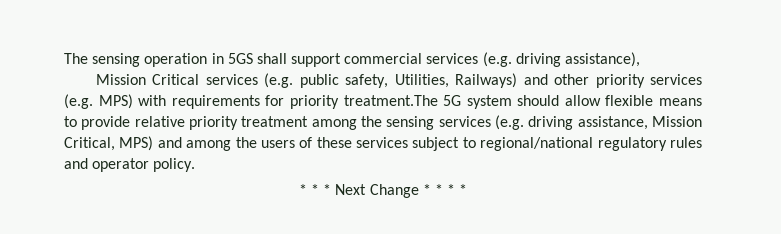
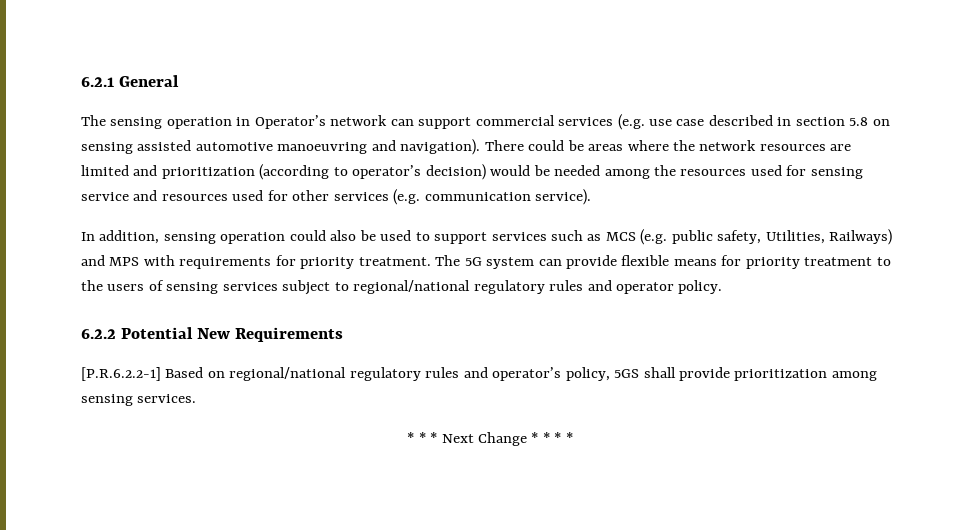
(64, 58) none -> [81,75,179,87] 6.2.1 General //
[227,53,287,64] 5GS shall -> [254,115,414,129] Operator’s network can
[515,52,641,67] [96,74,258,85] driving assistance), // Mission Critical services -> [649,115,890,126] [81,139,852,155] [81,164,863,180] [81,189,592,205] [81,230,636,244] use case described in section 5.8 on sensing assisted automotive manoeuvring and navigation). There could be areas where the network resources are limited and prioritization (according to operator’s decision) would be needed among the resources used for sensing service and resources used for other services (e.g. communication service). // In addition, sensing operation could also be used to support services such as MCS
[554,74,702,88] [64,94,702,109] [64,115,702,130] [64,136,232,151] other priority services (e.g. MPS) with requirements for priority treatment.The 5G system should allow flexible means to provide relative priority treatment among the sensing services (e.g. driving assistance, Mission Critical, MPS) and among -> [109,255,891,269] MPS with requirements for priority treatment. The 5G system can provide flexible means for priority treatment to
[316,137,352,148] these -> [166,282,219,294] sensing
(196, 165) none -> [81,327,343,342] [81,367,877,381] [81,394,197,406] // 6.2.2 Potential New Requirements // [P.R.6.2.2-1] Based on regional/national regulatory rules and operator’s policy, 5GS shall provide prioritization among sensing services.

